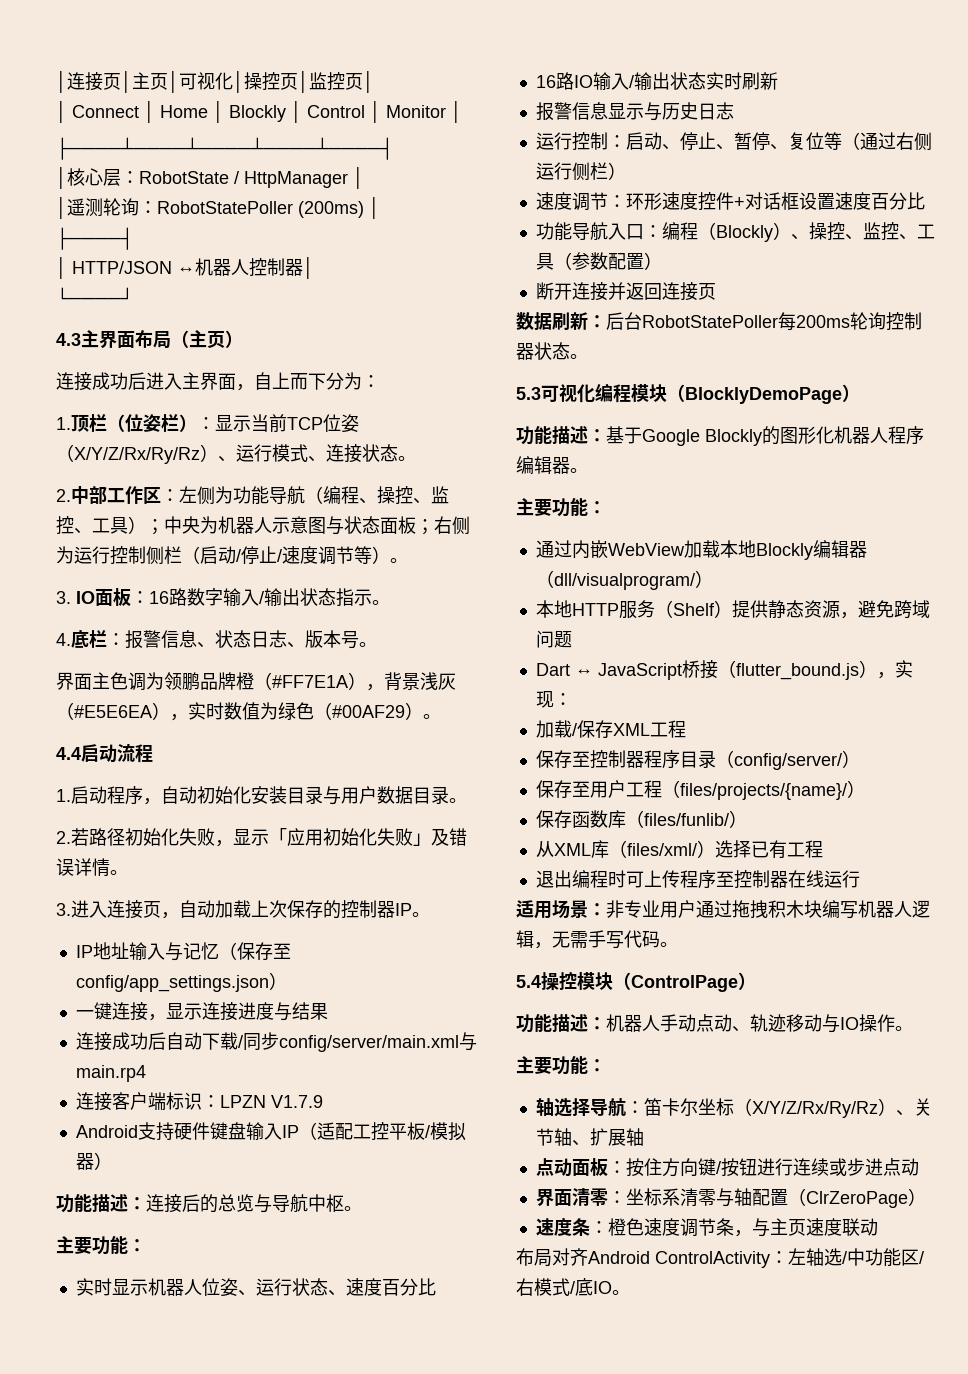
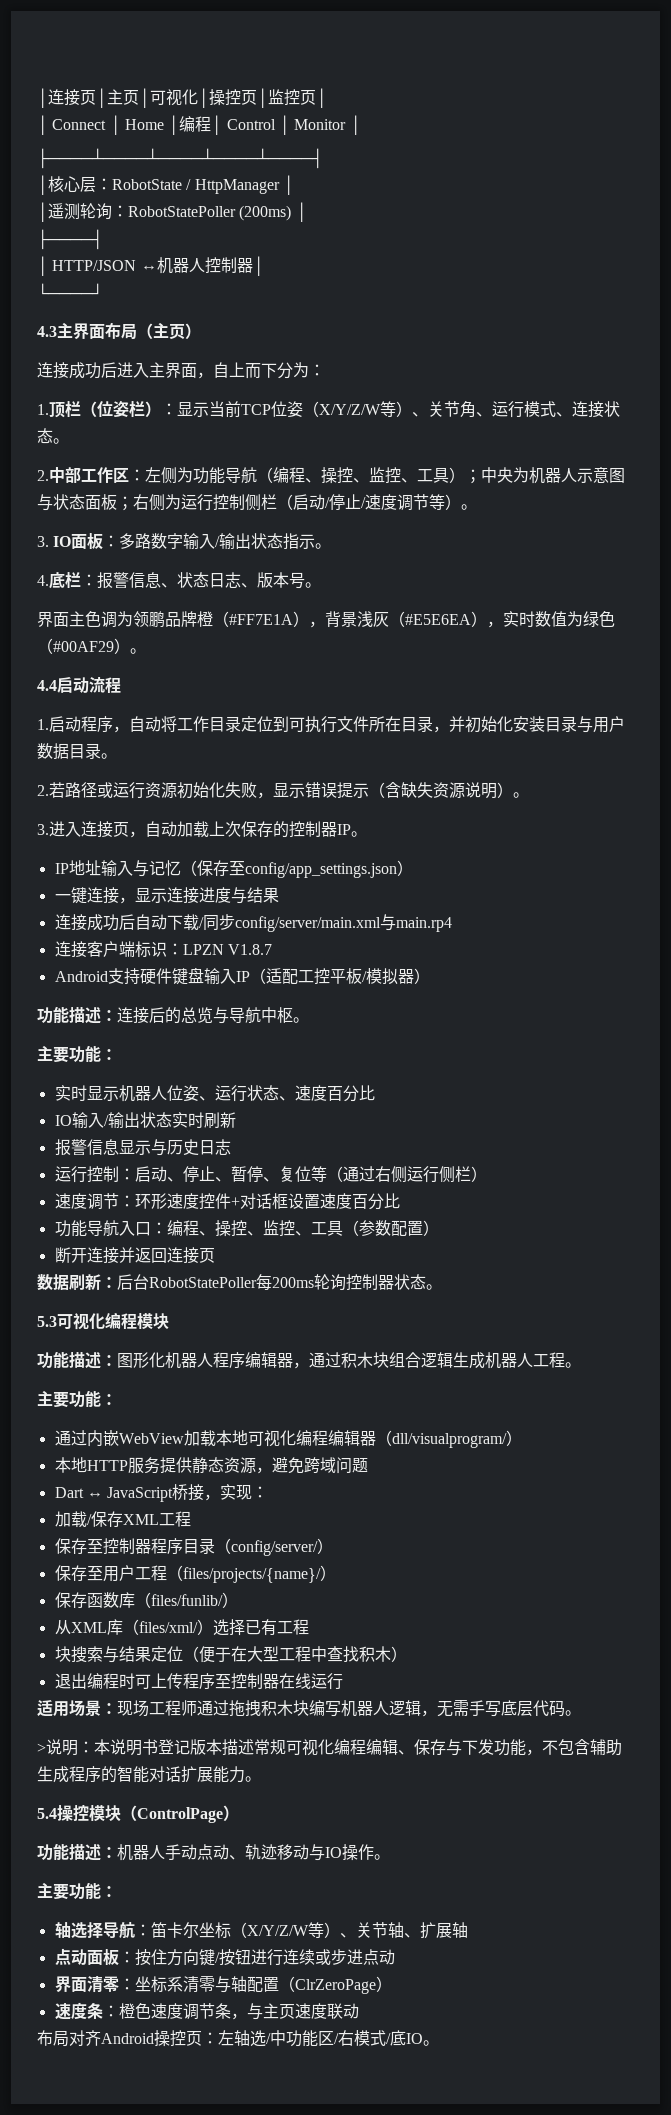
[229,105,286,122] Blockly -> [179,116,212,132] 编程
[74,444,218,464] X/Y/Z/Rx/Ry/Rz） -> [319,401,476,418] X/Y/Z/W等）、关节角
[149,591,169,604] 16 -> [119,533,136,549] 多
(197, 795) none -> [161,716,465,733] 将工作目录定位到可执行文件所在目录，并
(125, 837) none -> [97,782,177,799] 或运行资源
[269,828,467,846] [56,858,110,877] 「应用初始化失败」及错误详情 -> [305,782,513,799] 错误提示（含缺失资源说明）
[270,1095,323,1108] V1.7.9 -> [227,944,272,955] V1.8.7
[535,72,574,90] 16路 -> (375, 1093) none
[697,222,791,242] （Blockly） -> (199, 1228) none
[667,384,860,404] [516,426,780,446] （BlocklyDemoPage） // 功能描述：基于Google Blockly的 -> [37,1351,117,1369] // 功能描述：
(570, 465) none -> [293,1352,565,1369] ，通过积木块组合逻辑生成机器人工程
[755,543,813,560] Blockly -> [247,1430,328,1447] 可视化编程
[654,600,732,618] （Shelf） -> (160, 1465) none
[717,660,877,680] （flutter_bound.js） -> (205, 1492) none
(823, 849) none -> [54,1646,407,1663] // 块搜索与结果定位（便于在大型工程中查找积木）
[606,900,696,918] 非专业用户 -> [117,1700,197,1717] 现场工程师
(624, 940) none -> [501,1700,533,1716] 底层
(678, 944) none -> [37,1739,622,1756] [37,1766,261,1783] // >说明：本说明书登记版本描述常规可视化编程编辑、保存与下发功能，不包含辅助生成程序的智能对话扩展能力。
[751,1101,878,1118] X/Y/Z/Rx/Ry/Rz -> [246,1922,324,1938] X/Y/Z/W等
[655,1251,770,1268] ControlActivity -> [154,2030,202,2047] 操控页

